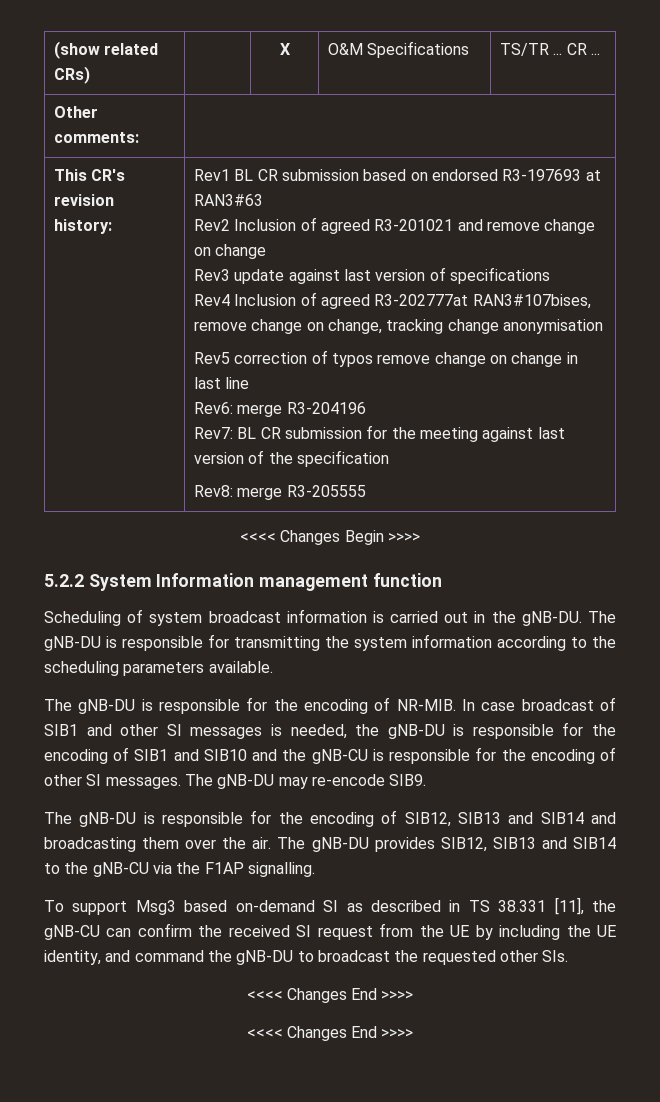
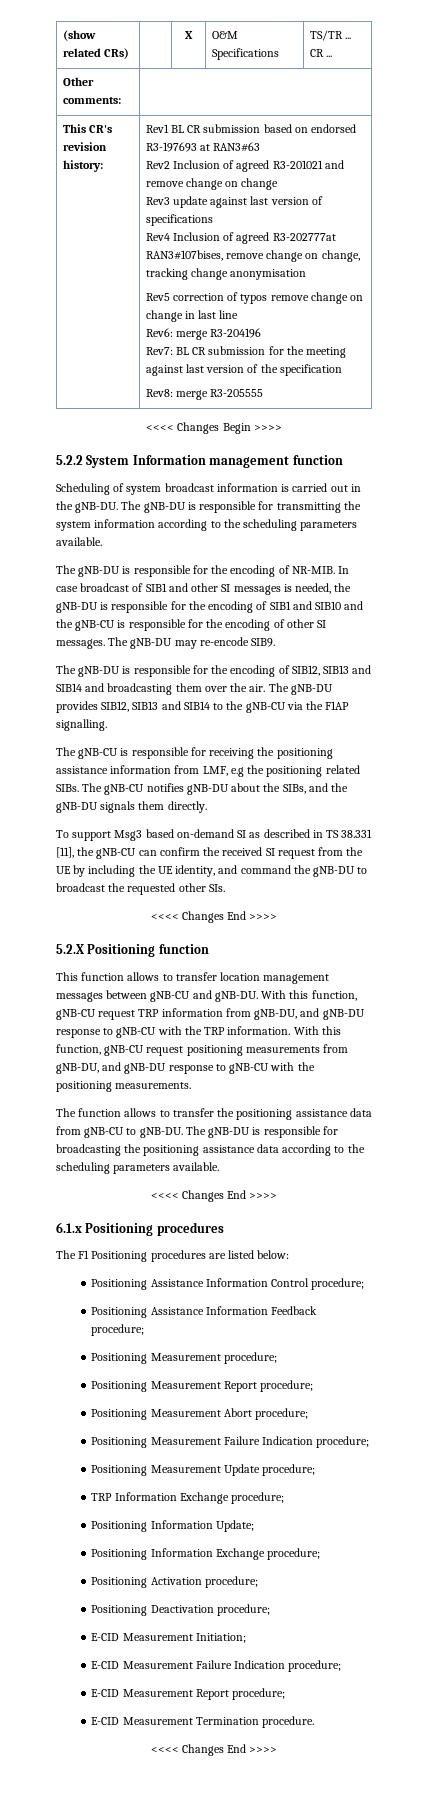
(315, 869) none -> [56,747,333,759] [56,765,360,777] [56,783,349,795] [56,801,207,813] // The gNB-CU is responsible for receiving the positioning assistance information from LMF, e.g the positioning related SIBs. The gNB-CU notifies gNB-DU about the SIBs, and the gNB-DU signals them directly.
(414, 995) none -> [56,944,209,957] [56,972,330,984] [56,990,357,1002] [56,1008,365,1020] [56,1026,341,1038] [56,1044,349,1056] [56,1062,315,1074] [56,1081,192,1092] [56,1108,372,1120] [56,1126,338,1138] [56,1144,365,1156] [56,1162,220,1174] [150,1190,278,1202] [56,1222,224,1236] [56,1250,290,1262] [91,1278,365,1290] [91,1306,318,1318] [91,1324,145,1336] [91,1352,277,1364] [91,1380,314,1392] [91,1408,309,1420] [91,1436,370,1448] [91,1464,316,1476] [91,1492,285,1504] [91,1520,254,1532] [91,1548,321,1560] [91,1576,258,1588] [91,1604,270,1616] [91,1633,246,1643] [91,1660,342,1672] [91,1688,286,1700] [91,1716,315,1728] // 5.2.X Positioning function // This function allows to transfer location management messages between gNB-CU and gNB-DU. With this function, gNB-CU request TRP information from gNB-DU, and gNB-DU response to gNB-CU with the TRP information. With this function, gNB-CU request positioning measurements from gNB-DU, and gNB-DU response to gNB-CU with the positioning measurements. // The function allows to transfer the positioning assistance data from gNB-CU to gNB-DU. The gNB-DU is responsible for broadcasting the positioning assistance data according to the scheduling parameters available. // <<<< Changes End >>>> // 6.1.x Positioning procedures // The F1 Positioning procedures are listed below: // Positioning Assistance Information Control procedure; // Positioning Assistance Information Feedback procedure; // Positioning Measurement procedure; // Positioning Measurement Report procedure; // Positioning Measurement Abort procedure; // Positioning Measurement Failure Indication procedure; // Positioning Measurement Update procedure; // TRP Information Exchange procedure; // Positioning Information Update; // Positioning Information Exchange procedure; // Positioning Activation procedure; // Positioning Deactivation procedure; // E-CID Measurement Initiation; // E-CID Measurement Failure Indication procedure; // E-CID Measurement Report procedure; // E-CID Measurement Termination procedure.

